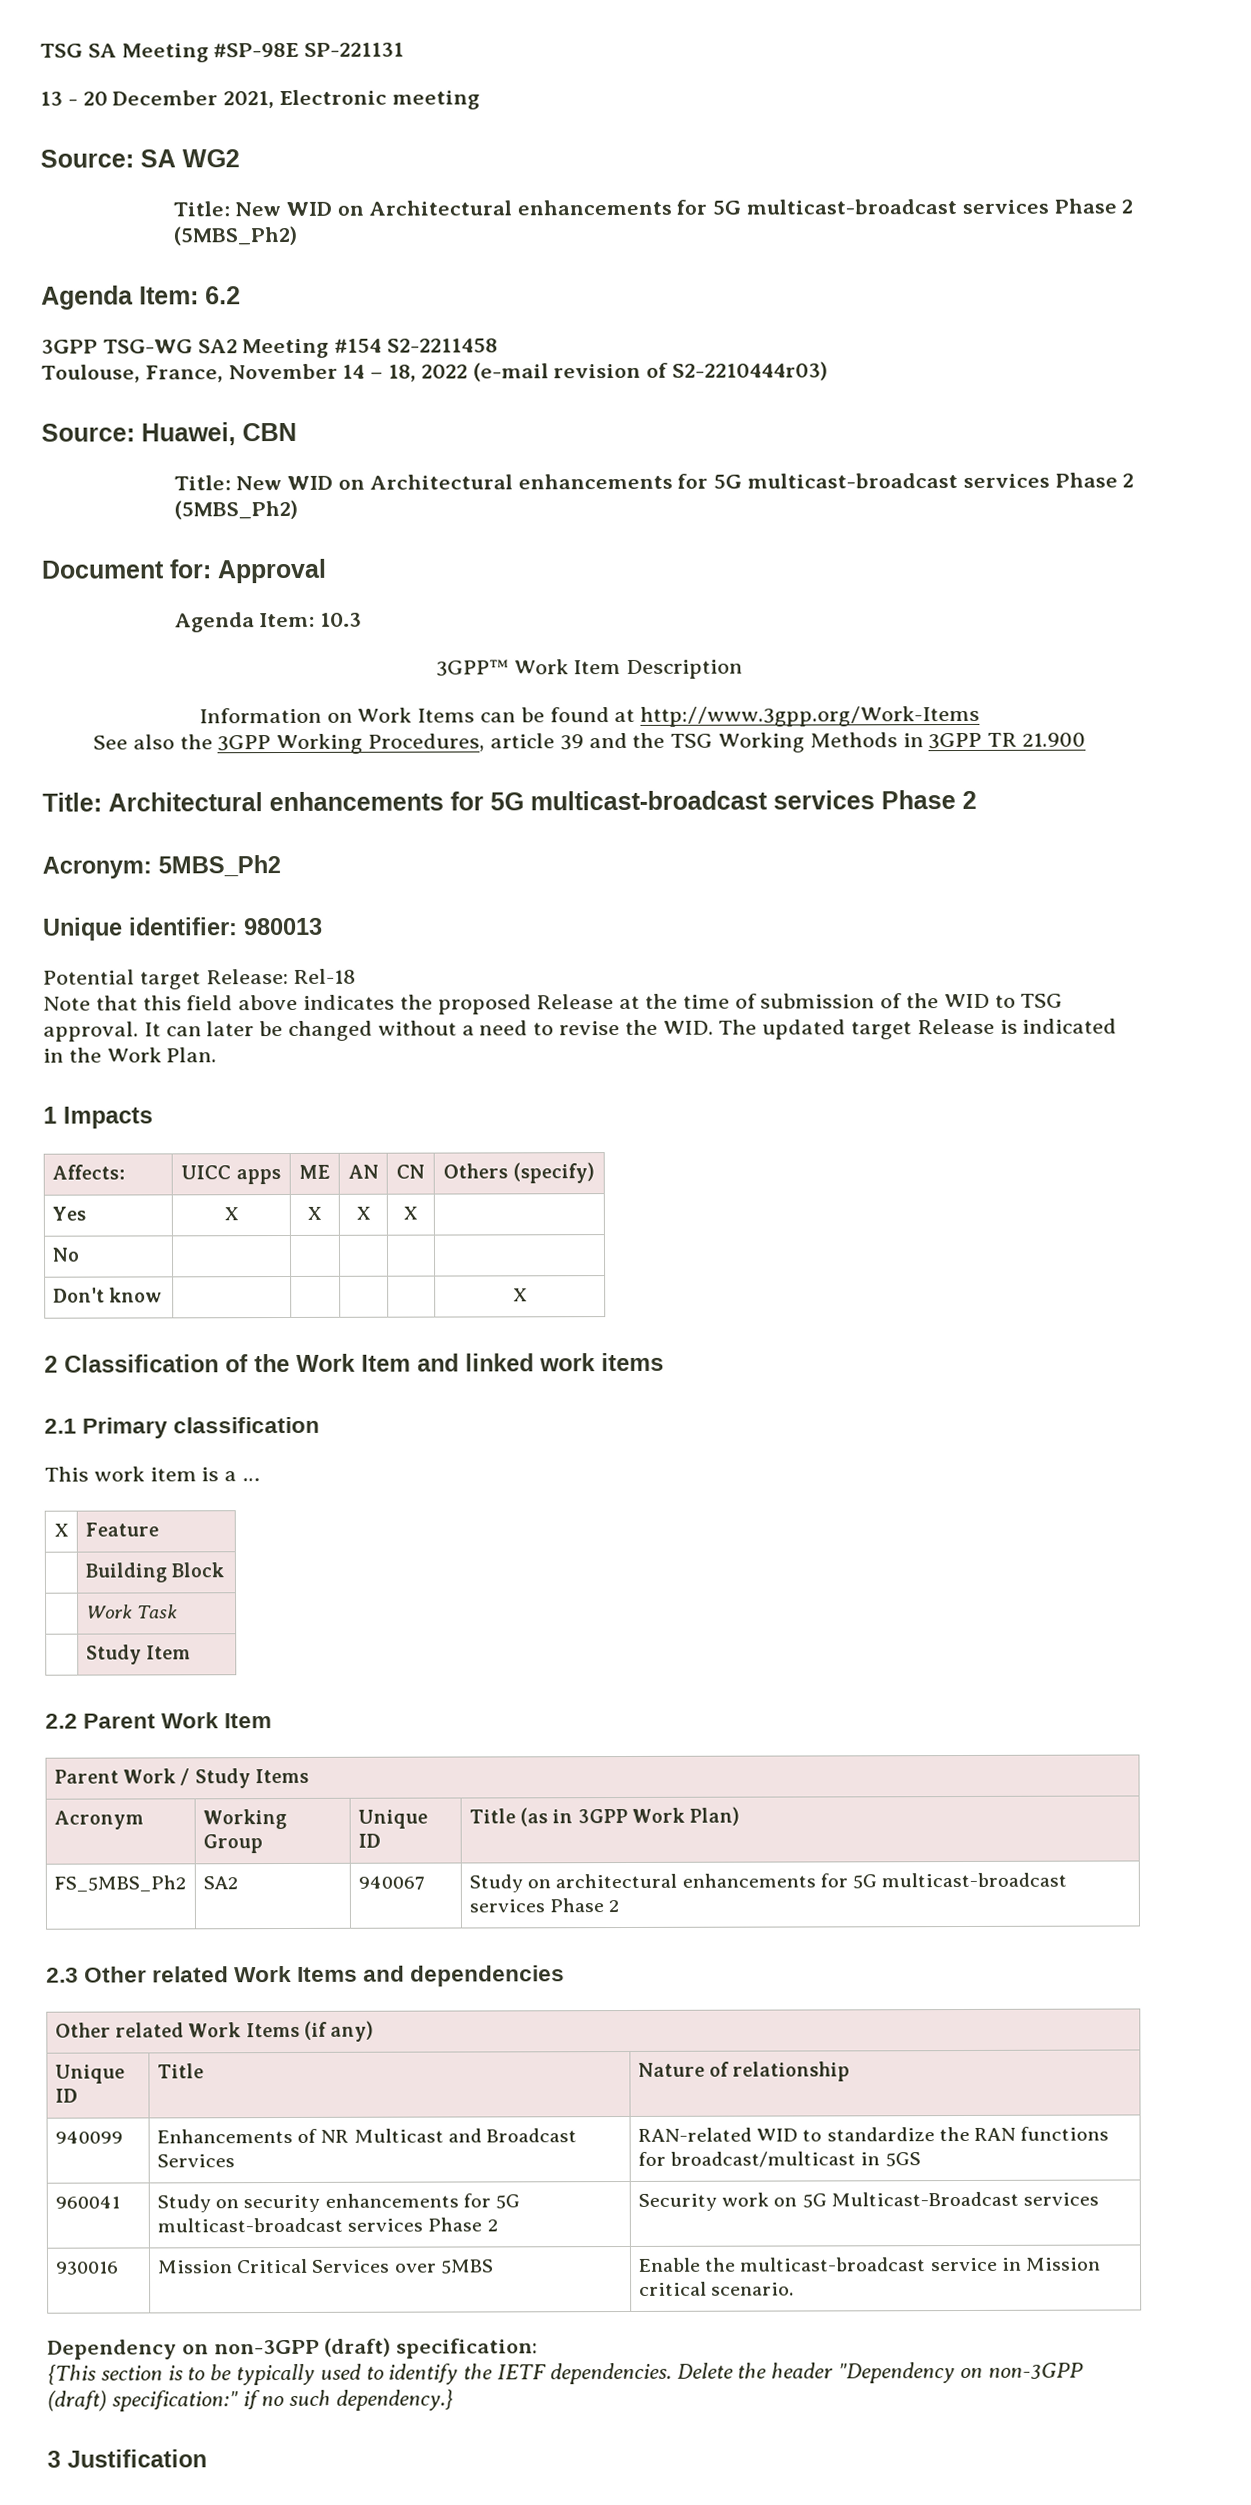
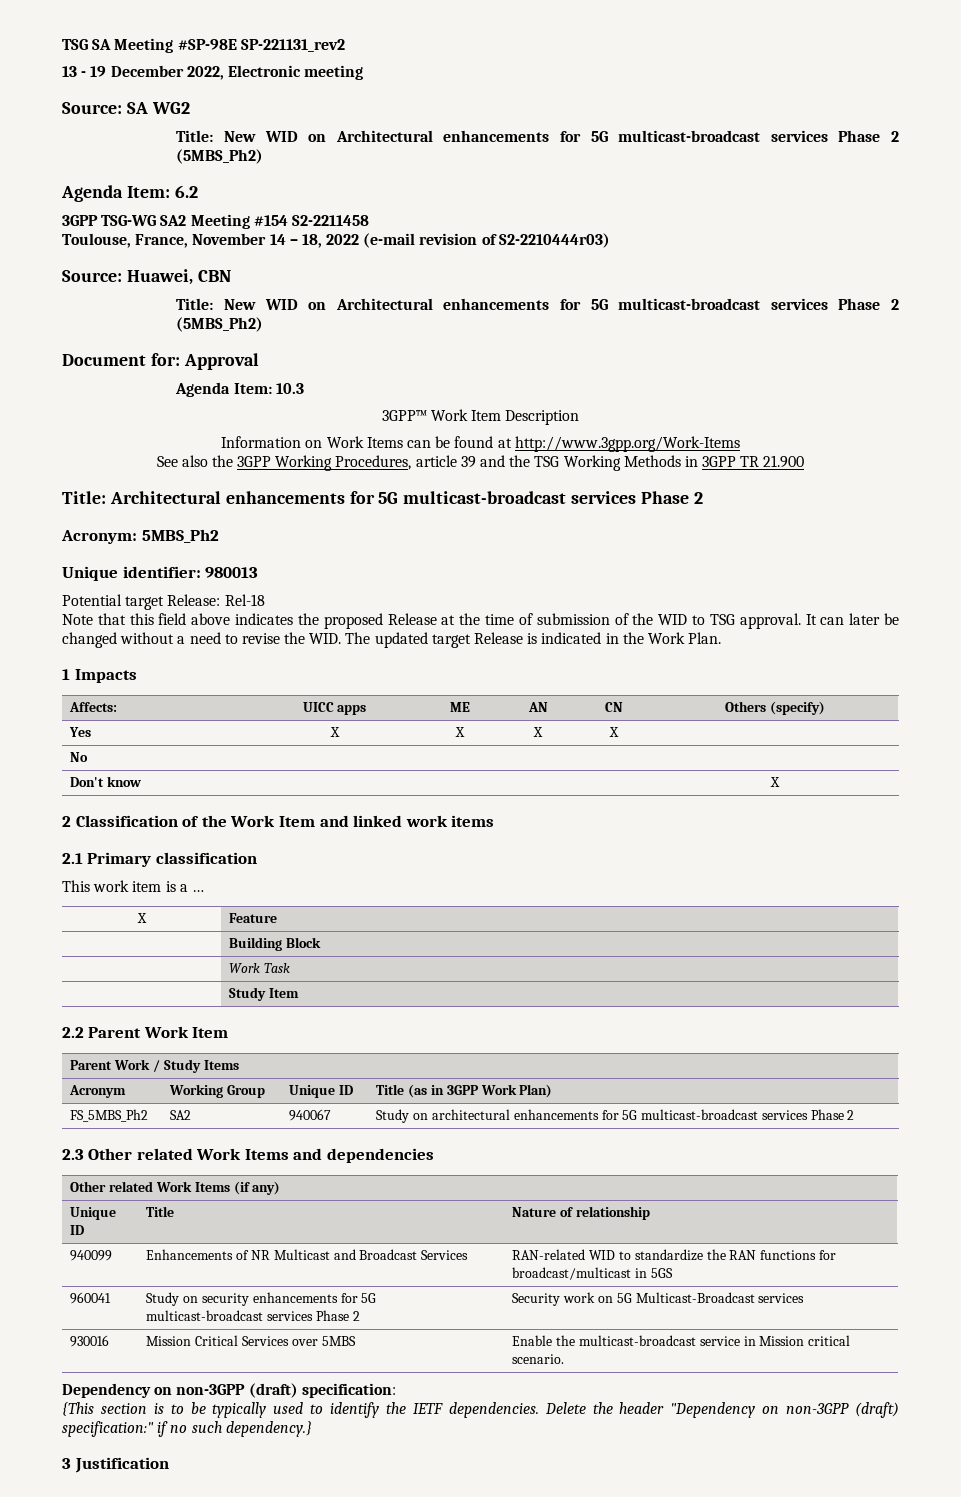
[304,42,405,57] SP-221131 -> [240,39,345,52] SP-221131_rev2
[82,90,275,109] 20 December 2021, -> [90,65,224,80] 19 December 2022,

